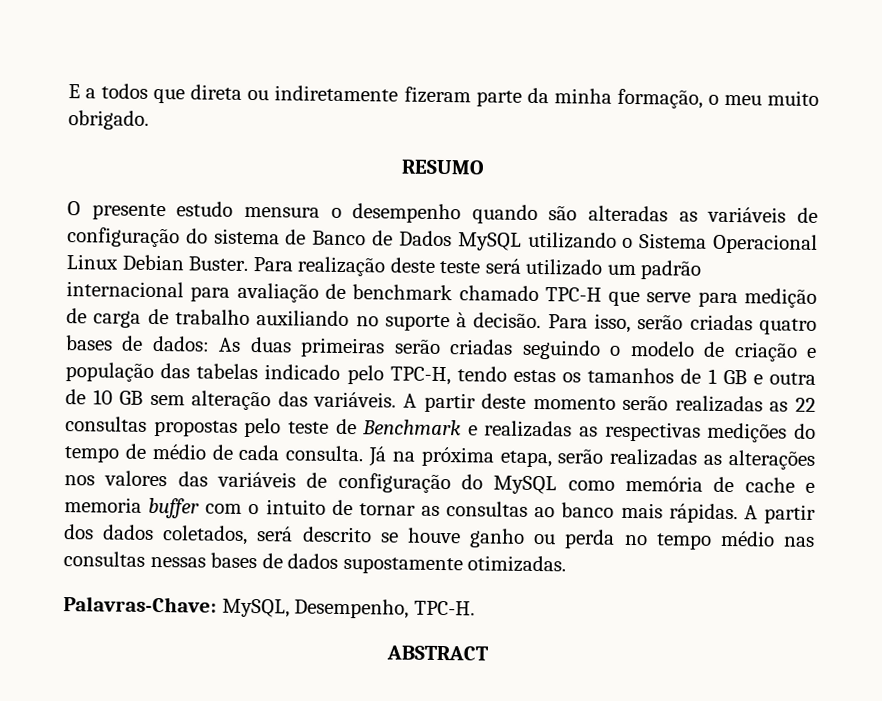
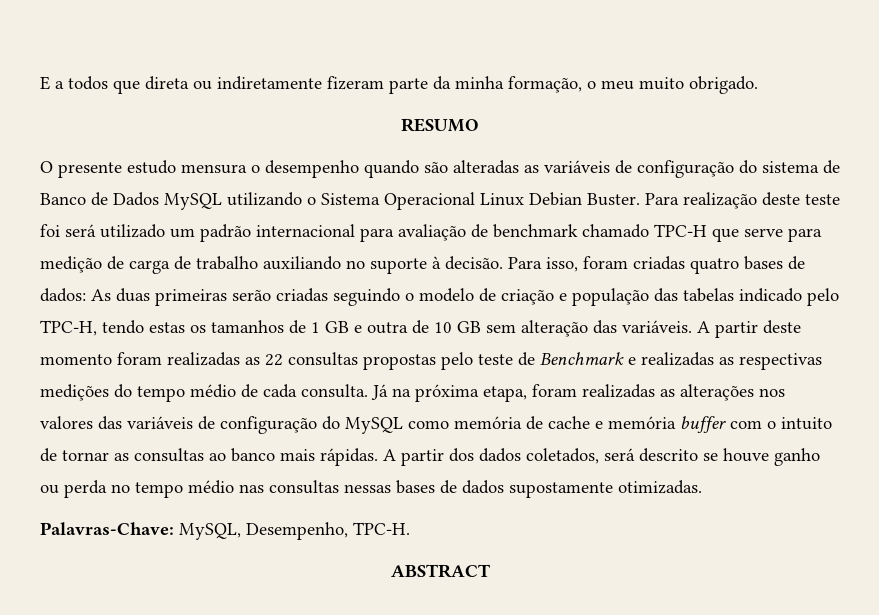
(481, 267) none -> [40,224,60,237] foi
[637,314,684,330] serão -> [583,256,628,269] foram
[622,394,669,411] serão -> [117,352,162,365] foram
[124,443,147,459] de -> (185, 394) none
[557,448,604,464] serão -> [532,384,577,397] foram
[64,497,142,513] memoria -> [608,416,676,429] memória

